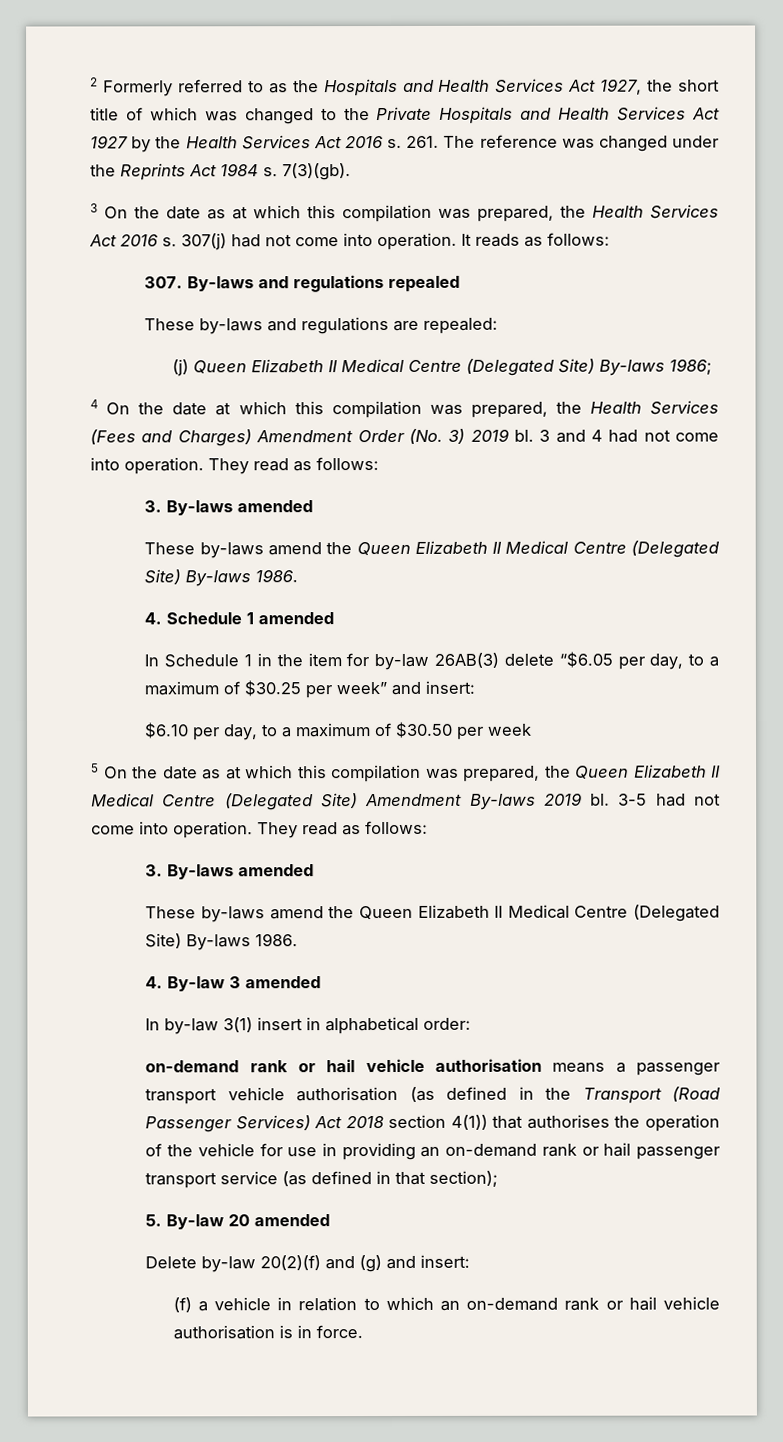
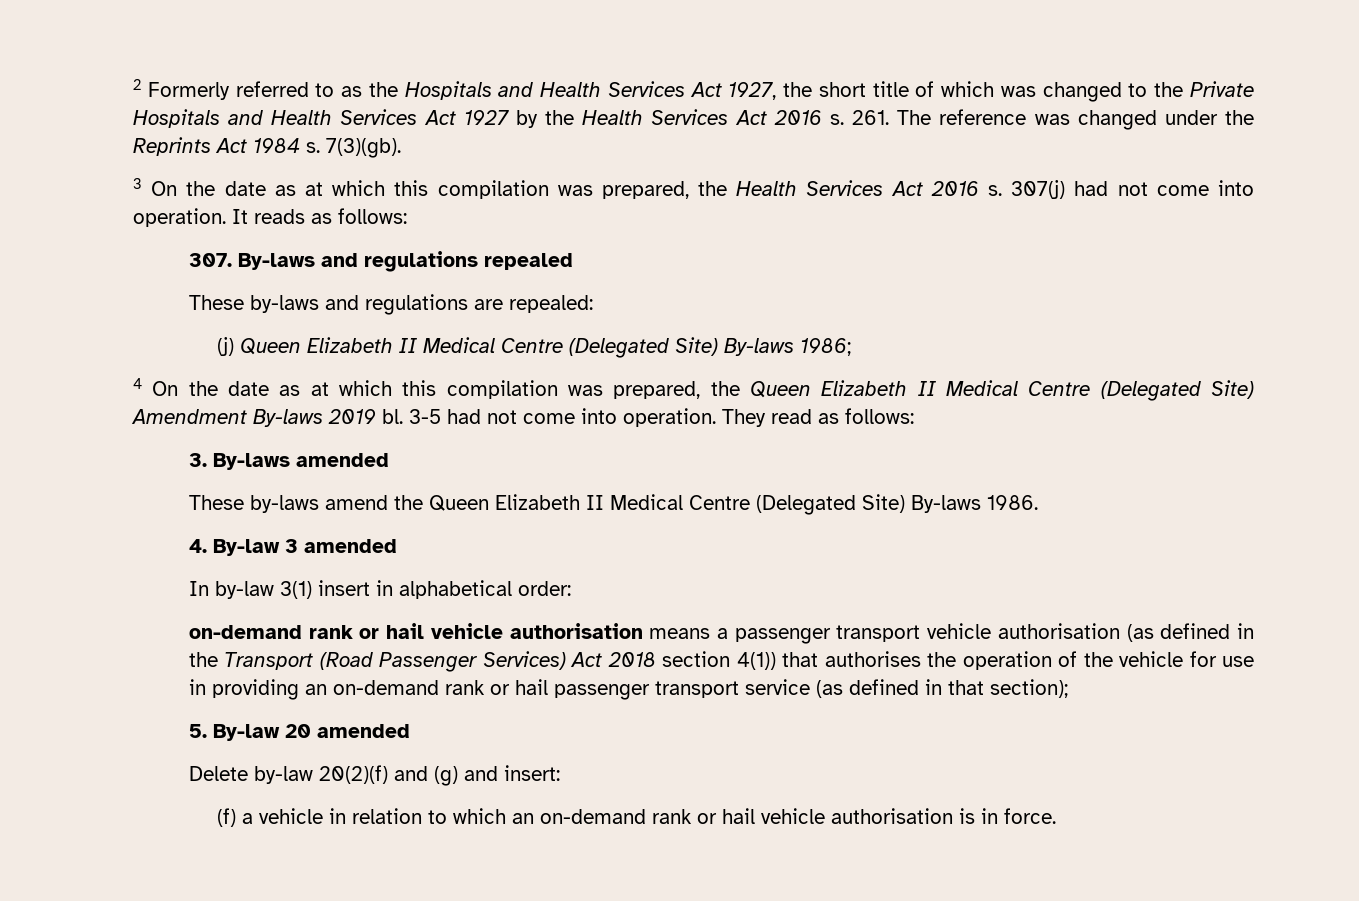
[215,400,719,419] [90,428,719,447] [90,457,380,475] [144,500,314,516] [144,540,720,559] [144,569,299,587] [144,612,335,625] [144,651,719,671] [144,680,476,699] [145,721,533,741] [91,763,198,780] at which this compilation was prepared, the Health Services (Fees and Charges) Amendment Order (No. 3) 2019 bl. 3 and 4 had not come into operation. They read as follows: // 3. By-laws amended // These by-laws amend the Queen Elizabeth II Medical Centre (Delegated Site) By-laws 1986. // 4. Schedule 1 amended // In Schedule 1 in the item for by-law 26AB(3) delete “$6.05 per day, to a maximum of $30.25 per week” and insert: // $6.10 per day, to a maximum of $30.50 per week // 5 On the date -> (269, 388) none

